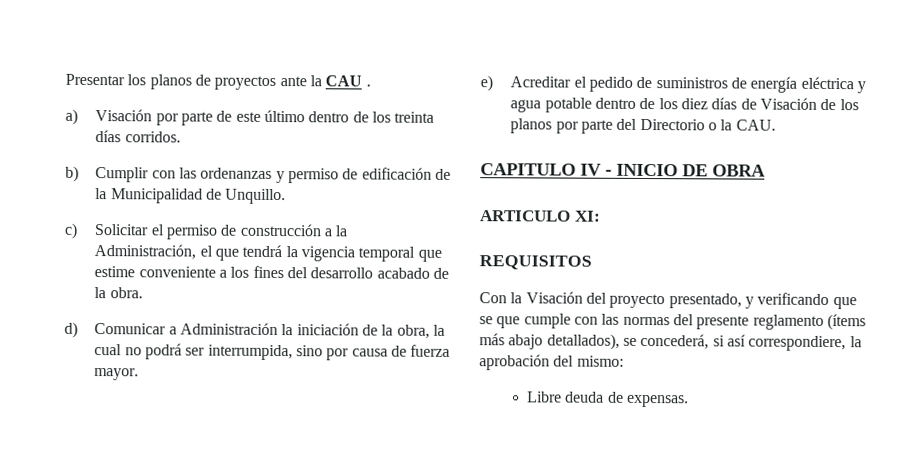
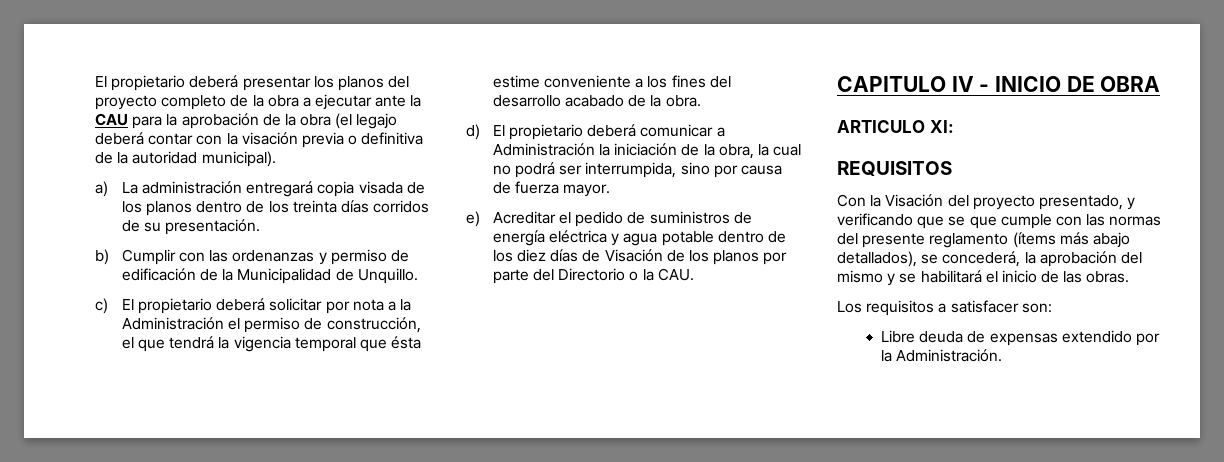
[65,73,371,91] [65,108,305,126] Presentar los planos de proyectos ante la CAU . // a) Visación por parte de este último -> [95,75,410,91] [95,94,422,110] [95,113,398,129] [95,132,424,148] [95,151,276,167] [95,181,425,197] [121,201,193,216] El propietario deberá presentar los planos del proyecto completo de la obra a ejecutar ante la CAU para la aprobación de la obra (el legajo deberá contar con la visación previa o definitiva de la autoridad municipal). // a) La administración entregará copia visada de los planos
[124,131,181,143] corridos. -> [373,200,430,213] [121,219,261,235] corridos de su presentación.
[94,223,349,240] [94,244,197,260] Solicitar el permiso de construcción a la Administración, -> [121,298,412,314] [121,317,421,333] El propietario deberá solicitar por nota a la Administración el permiso de construcción,
(442, 255) none -> [391,336,422,349] ésta
[94,323,167,335] Comunicar -> [492,124,714,140] El propietario deberá comunicar
[712,334,862,352] [479,354,624,371] [526,391,689,408] si así correspondiere, la aprobación del mismo: // Libre deuda de expensas. -> [1024,251,1142,267] [837,270,1130,286] [837,300,1052,316] [880,330,1160,346] [880,349,1003,362] la aprobación del mismo y se habilitará el inicio de las obras. // Los requisitos a satisfacer son: // Libre deuda de expensas extendido por la Administración.

